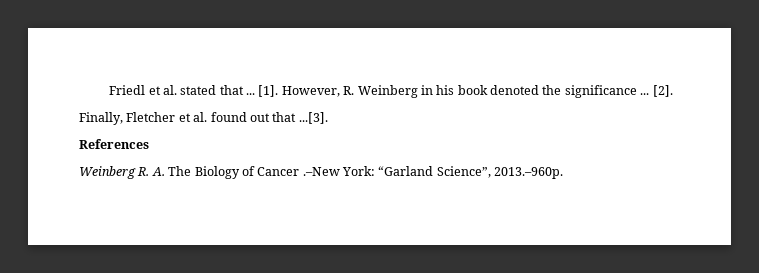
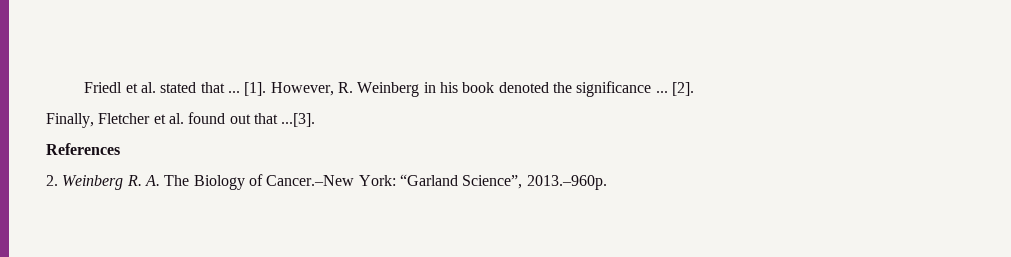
(149, 144) none -> [46,175,58,186] 2.
[257,167,340,176] Cancer .–New -> [266,175,355,186] Cancer.–New

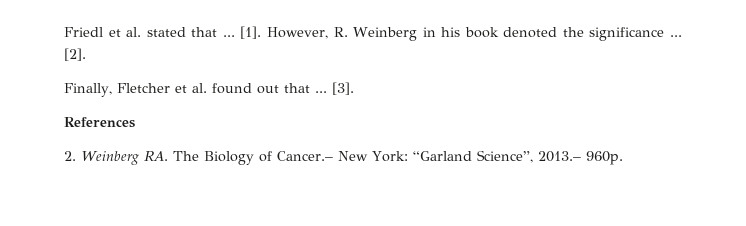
[281,113,316,127] ...[3]. -> [314,82,354,95] ... [3].
[126,175,160,186] R. A. -> [143,151,168,162] RA.
[266,175,355,186] Cancer.–New -> [276,151,368,161] Cancer.– New
[526,175,607,190] 2013.–960p. -> [537,151,623,165] 2013.– 960p.

